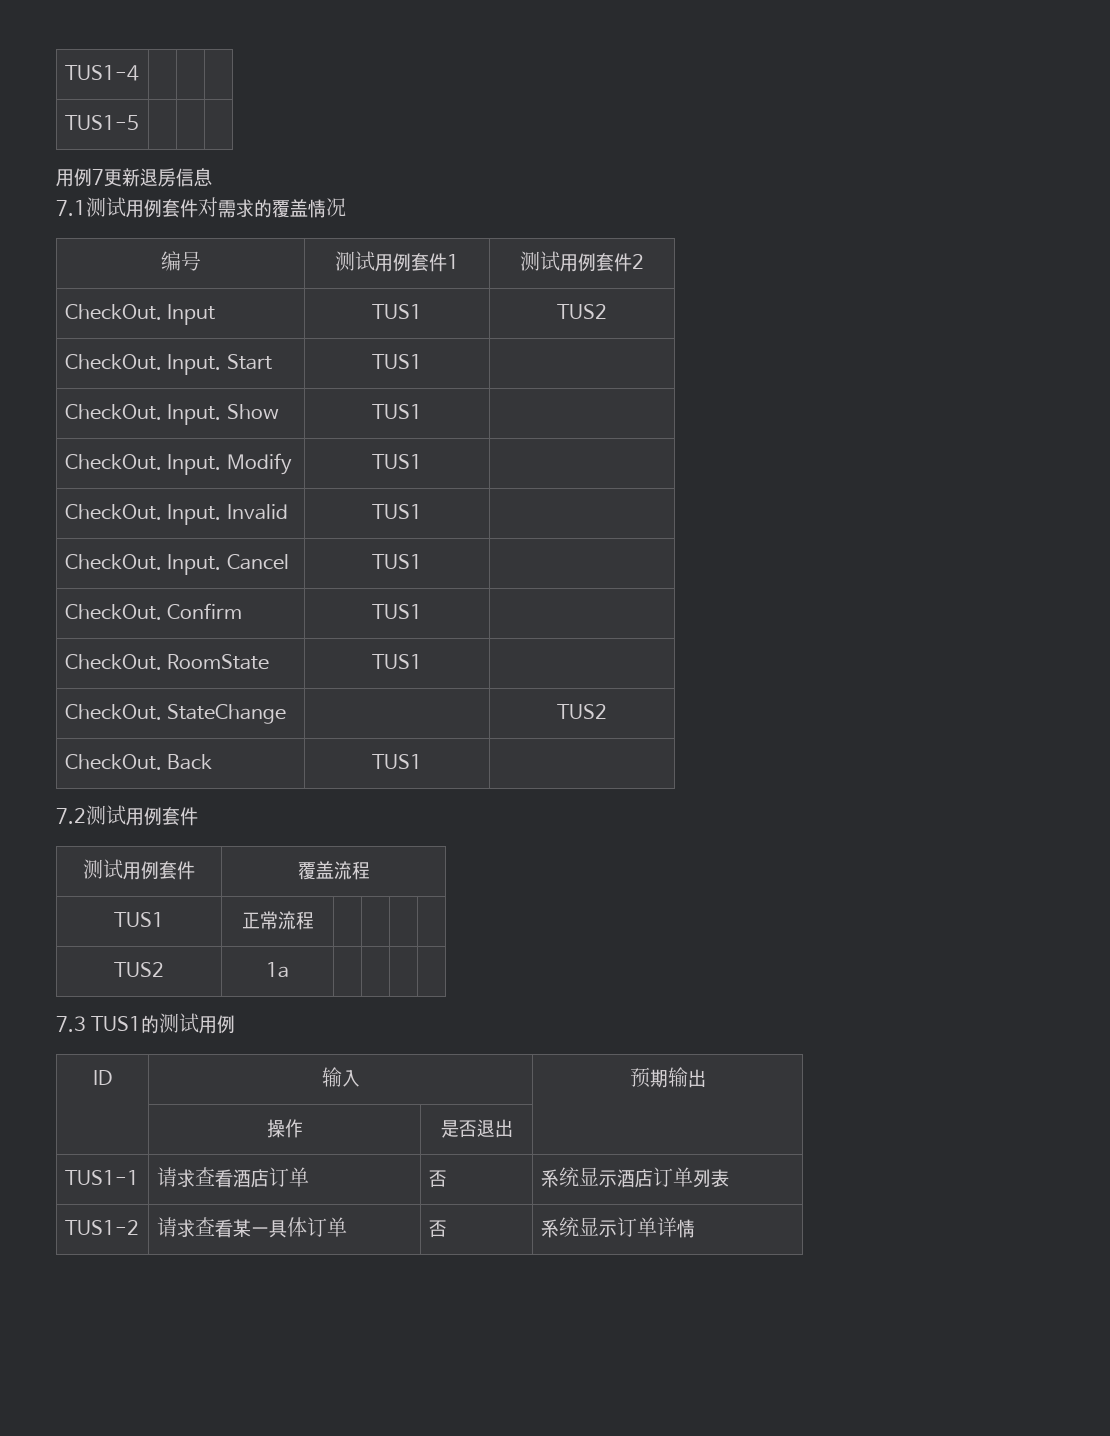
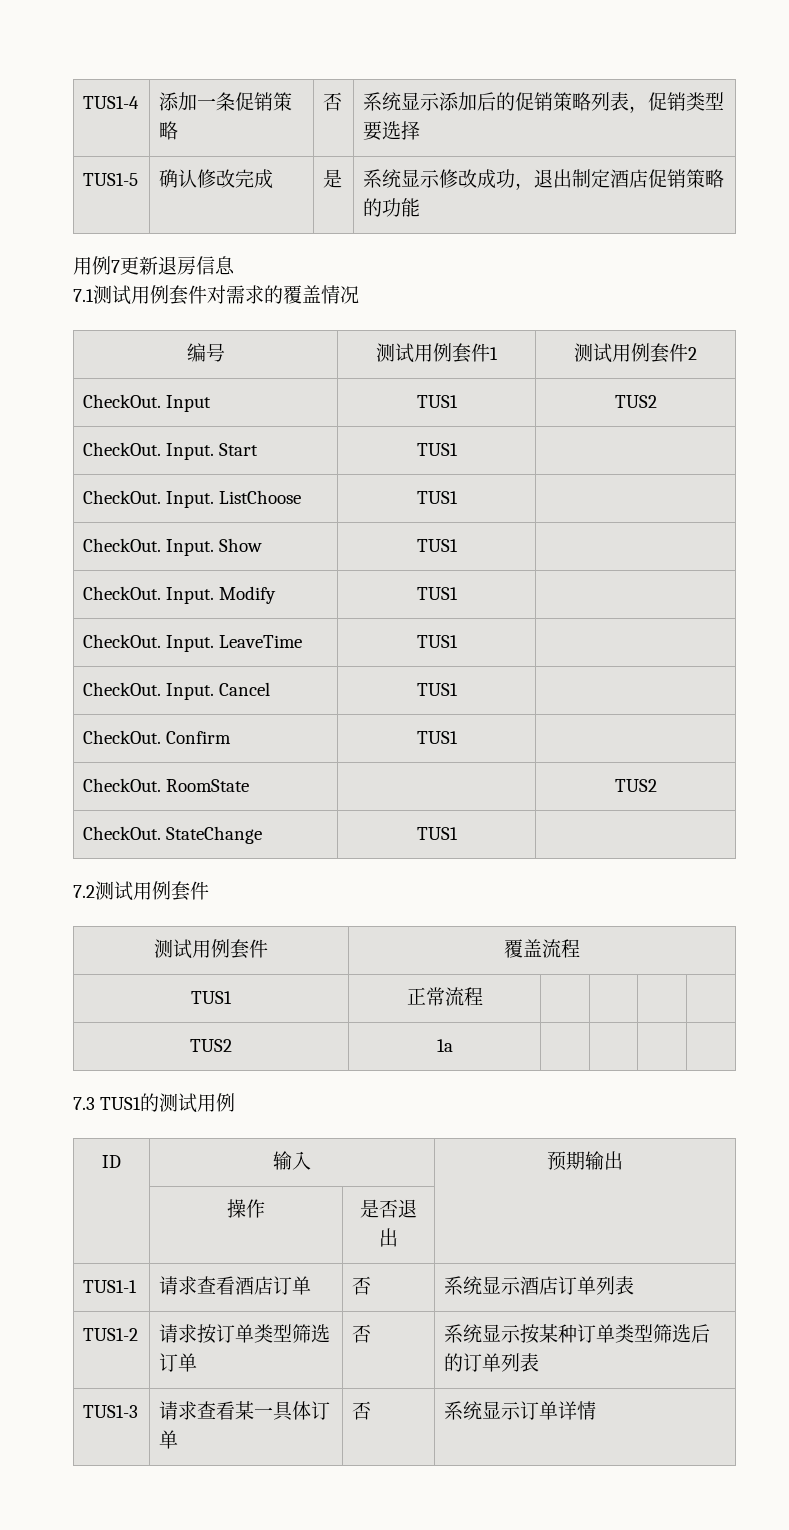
[64,115,139,130] | | // TUS1-5 | | | -> [159,92,293,111] [159,121,179,140] [323,92,343,111] [363,92,725,113] [363,121,421,141] [83,173,139,186] [159,169,274,189] [323,169,343,188] [363,169,725,190] [363,198,421,217] 添加一条促销策略 | 否 | 系统显示添加后的促销策略列表，促销类型要选择 // TUS1-5 | 确认修改完成 | 是 | 系统显示修改成功，退出制定酒店促销策略的功能
(422, 361) none -> [83,490,302,508] [416,491,458,504] // CheckOut. Input. ListChoose | TUS1 |
[226,504,288,520] Invalid -> [219,635,303,648] LeaveTime
[372,654,422,669] [64,704,287,724] [557,704,607,719] [64,754,213,770] | TUS1 | // CheckOut. StateChange | | TUS2 // CheckOut. Back -> [614,779,657,792] [83,826,263,844] | | TUS2 // CheckOut. StateChange
(139, 1227) none -> [159,1324,331,1344] [159,1353,198,1372] [352,1324,372,1343] [444,1324,711,1344] [444,1353,540,1372] [83,1405,139,1418] | 请求按订单类型筛选订单 | 否 | 系统显示按某种订单类型筛选后的订单列表 // TUS1-3

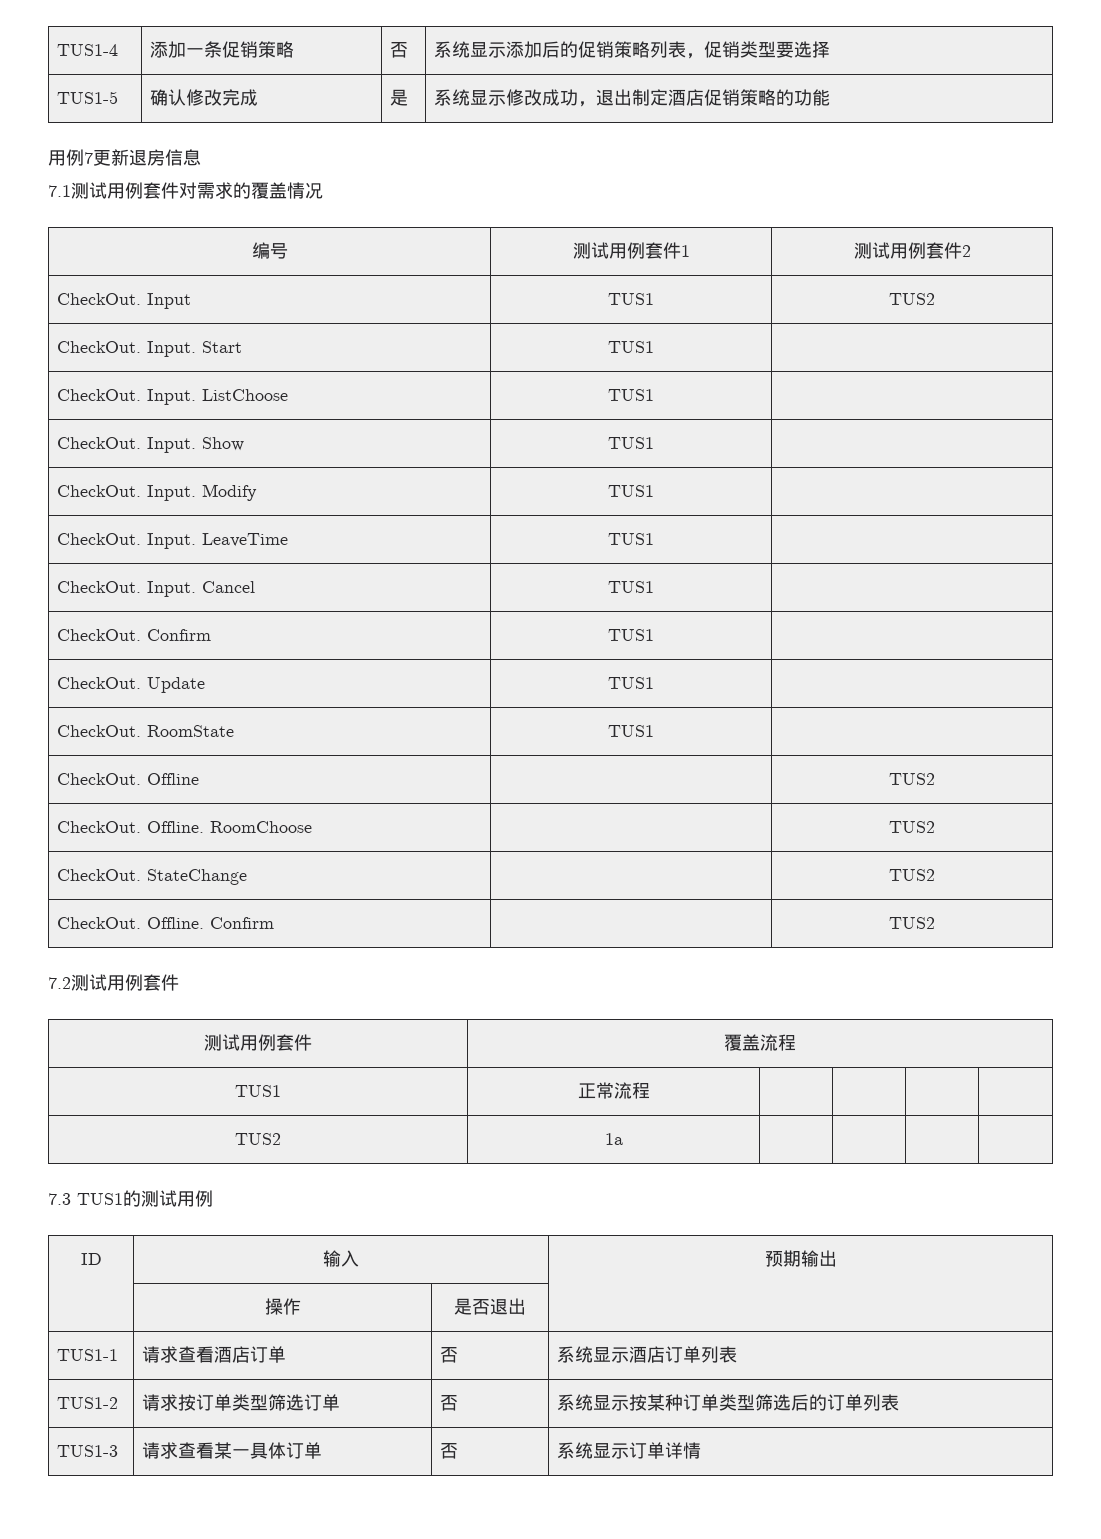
(458, 737) none -> [57,677,206,693] [608,677,654,689] // CheckOut. Update | TUS1 |
[614,779,657,792] [83,826,263,844] [416,827,458,840] | TUS2 // CheckOut. StateChange | TUS1 | -> [608,725,654,737] [57,773,200,785] [889,773,935,785] [57,821,313,833] [889,821,935,833] [57,869,248,885] [889,869,935,881] [57,917,275,929] [889,917,935,929] TUS1 | // CheckOut. Offline | | TUS2 // CheckOut. Offline. RoomChoose | | TUS2 // CheckOut. StateChange | | TUS2 // CheckOut. Offline. Confirm | | TUS2

